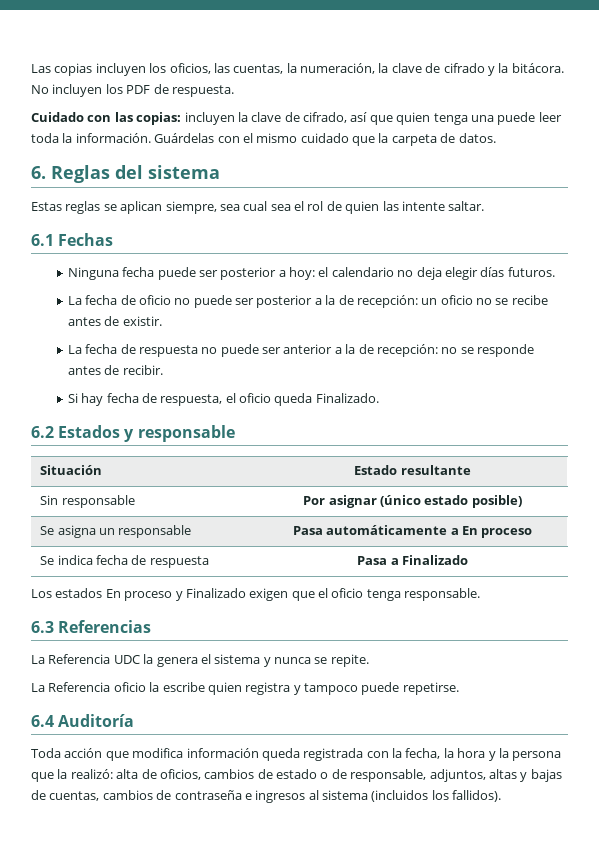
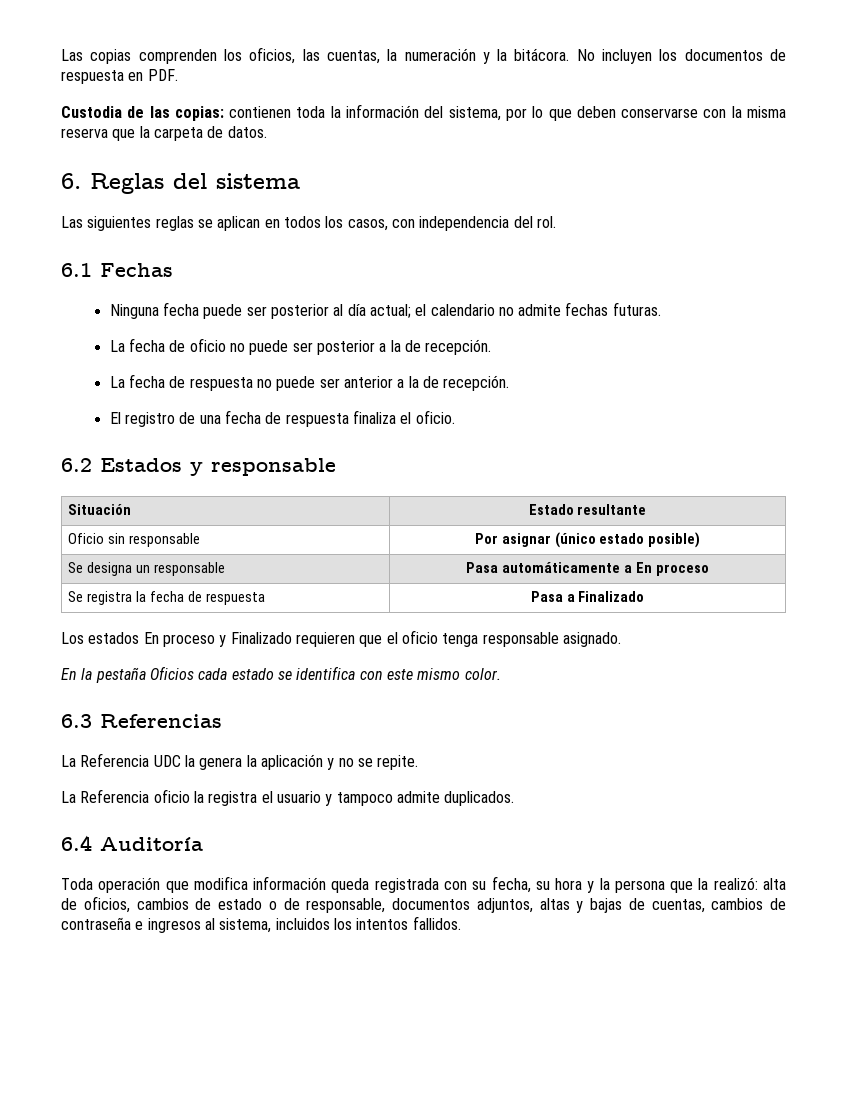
[95,63,146,76] incluyen -> [138,49,217,64] comprenden
[300,63,485,74] numeración, la clave de cifrado -> [404,48,476,61] numeración
[126,84,234,97] [31,112,562,125] [31,133,349,143] PDF de respuesta. // Cuidado con las copias: incluyen la clave de cifrado, así que quien tenga una puede leer toda la información. Guárdelas con el mismo cuidado -> [684,49,786,61] [61,69,178,84] [61,104,786,121] [61,128,108,138] documentos de respuesta en PDF. // Custodia de las copias: contienen toda la información del sistema, por lo que deben conservarse con la misma reserva
[31,202,62,211] Estas -> [61,216,152,231] Las siguientes
[165,201,485,214] siempre, sea cual sea el rol de quien las intente saltar. -> [264,216,556,231] en todos los casos, con independencia del rol.
[278,267,555,280] a hoy: el calendario no deja elegir días futuros. -> [333,302,661,318] al día actual; el calendario no admite fechas futuras.
[356,295,548,308] [67,316,162,326] recepción: un oficio no se recibe antes de existir. -> [425,339,492,355] recepción.
[376,344,535,357] [67,365,163,375] [67,393,379,406] recepción: no se responde antes de recibir. // Si hay fecha de respuesta, el oficio queda Finalizado. -> [443,375,510,391] [109,410,455,427] recepción. // El registro de una fecha de respuesta finaliza el oficio.
[40,495,59,505] Sin -> [68,533,125,544] Oficio sin
[57,525,96,538] asigna -> [86,562,132,576] designa
[57,555,93,565] indica -> [86,591,146,605] registra la
[249,588,289,601] exigen -> [295,632,355,647] requieren
[404,588,481,601] responsable. -> [482,632,621,647] [61,666,501,683] responsable asignado. // En la pestaña Oficios cada estado se identifica con este mismo color.
[200,654,311,667] el sistema y nunca -> [246,754,354,770] la aplicación y no
[162,682,459,695] escribe quien registra y tampoco puede repetirse. -> [208,791,515,806] registra el usuario y tampoco admite duplicados.
[64,748,103,758] acción -> [98,877,161,893] operación
[392,748,454,759] la fecha, la -> [472,876,550,893] su fecha, su
(427, 775) none -> [392,898,470,910] documentos
[322,790,502,802] sistema (incluidos los fallidos). -> [219,916,461,933] sistema, incluidos los intentos fallidos.

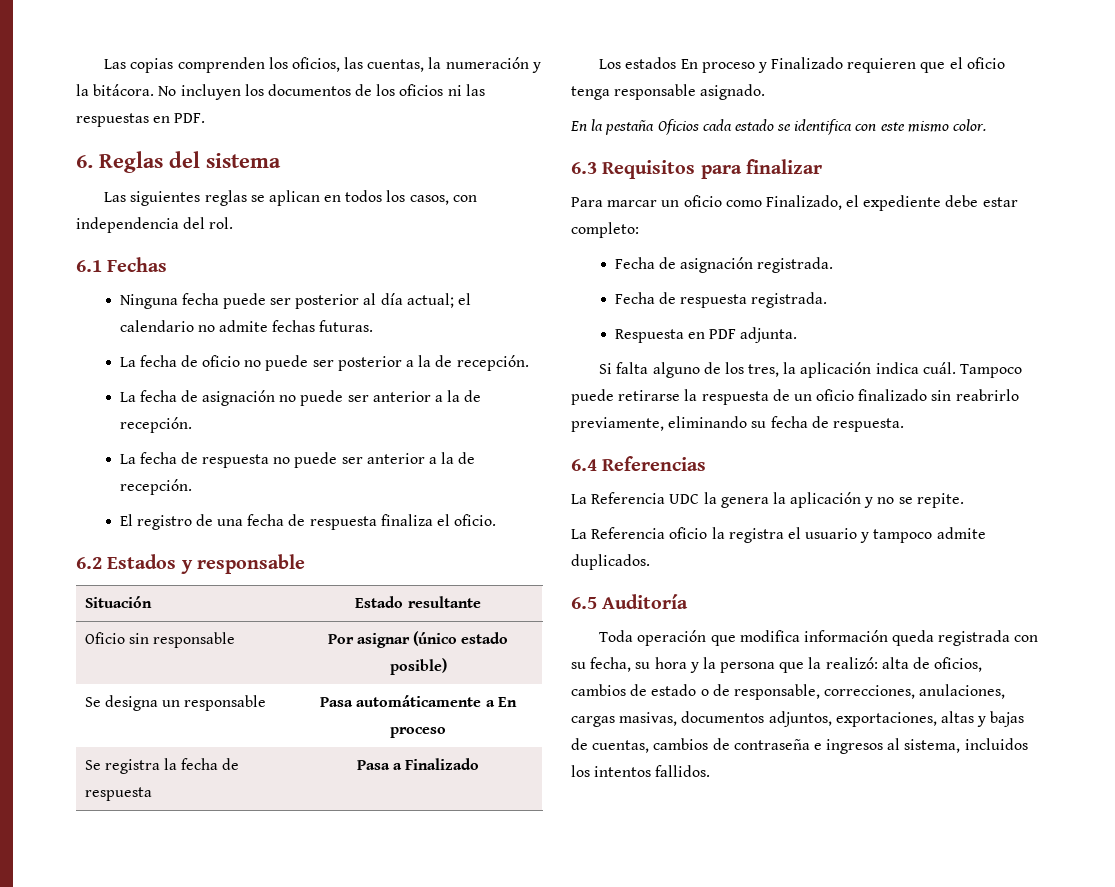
[61,69,178,84] [61,104,786,121] [61,126,267,141] respuesta en PDF. // Custodia de las copias: contienen toda la información del sistema, por lo que deben conservarse con la misma reserva que la carpeta de datos. -> [376,84,485,96] [76,113,206,127] los oficios ni las respuestas en PDF.
(492, 347) none -> [119,390,482,406] [119,417,192,433] // La fecha de asignación no puede ser anterior a la de recepción.
(92, 721) none -> [602,159,822,179] [571,195,1018,211] [571,222,639,238] [614,257,834,273] [614,292,828,308] [614,327,798,343] [599,362,1022,378] [571,389,1019,405] [571,416,904,432] [571,459,597,471] Requisitos para finalizar // Para marcar un oficio como Finalizado, el expediente debe estar completo: // Fecha de asignación registrada. // Fecha de respuesta registrada. // Respuesta en PDF adjunta. // Si falta alguno de los tres, la aplicación indica cuál. Tampoco puede retirarse la respuesta de un oficio finalizado sin reabrirlo previamente, eliminando su fecha de respuesta. // 6.4
[61,835,92,851] 6.4 -> [571,597,597,609] 6.5
(386, 905) none -> [824,684,1006,699] [571,712,678,727] correcciones, anulaciones, cargas masivas,
(533, 905) none -> [835,712,937,727] exportaciones,

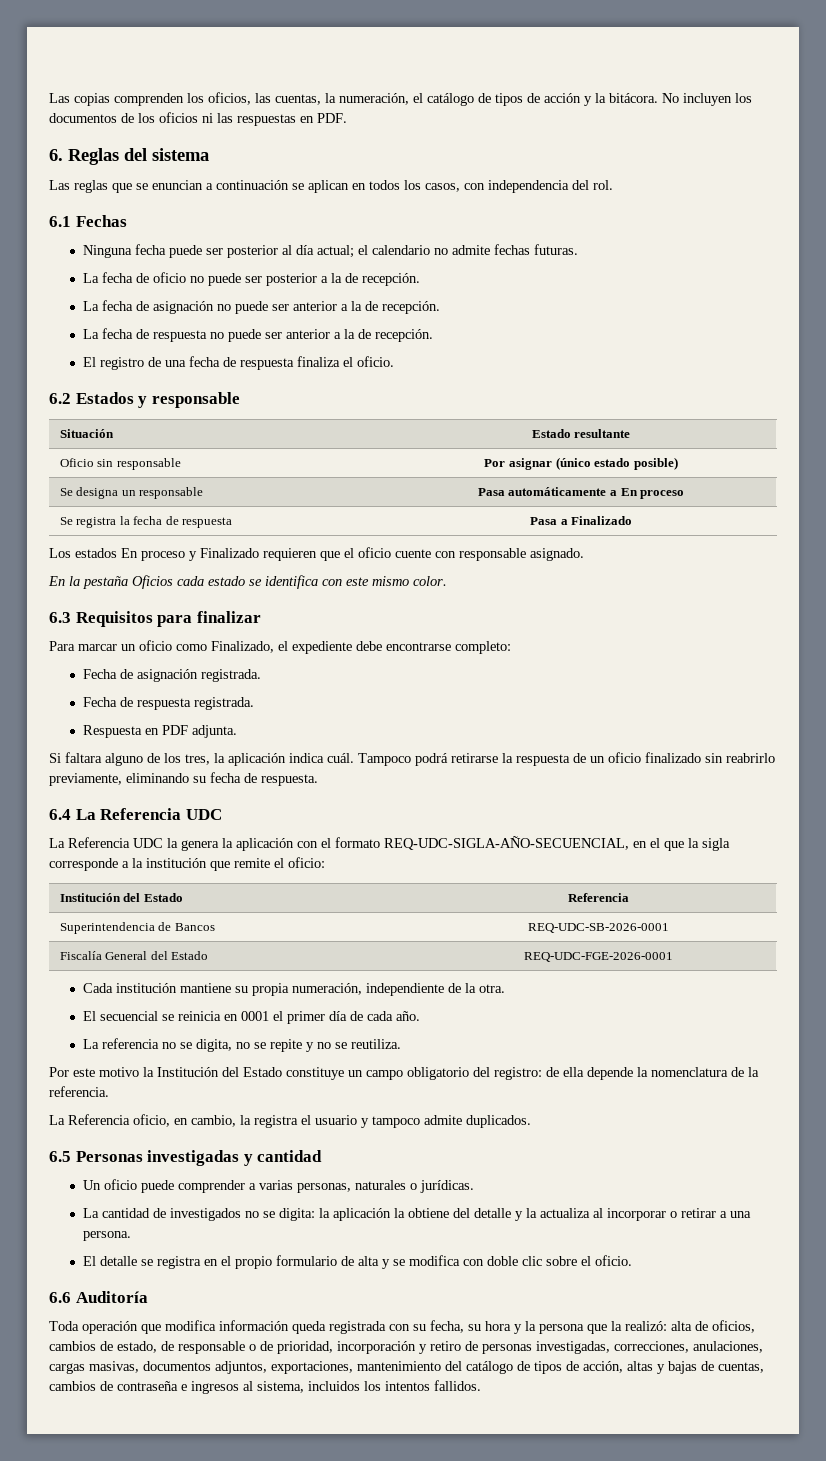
[445,57,529,69] numeración -> [339,93,581,106] numeración, el catálogo de tipos de acción
[130,190,247,206] siguientes reglas -> [74,180,289,193] reglas que se enuncian a continuación
[571,86,610,100] tenga -> [395,549,456,558] cuente con
[982,197,1018,207] estar -> [386,642,451,651] encontrarse
[616,362,649,374] falta -> [65,752,102,763] faltara
[571,389,614,405] puede -> [415,753,448,766] podrá
[602,456,707,471] Referencias -> [75,808,222,820] La Referencia UDC
[864,493,964,508] [571,527,708,539] y no se repite. // La Referencia oficio -> [297,836,730,851] [49,857,325,871] [59,893,183,902] [568,893,629,902] [59,922,215,934] [528,923,669,933] [59,951,209,960] [524,952,673,962] [83,983,506,996] [83,1011,421,1024] [83,1038,402,1052] [49,1067,759,1080] [49,1086,109,1097] [49,1114,236,1127] con el formato REQ-UDC-SIGLA-AÑO-SECUENCIAL, en el que la sigla corresponde a la institución que remite el oficio: // Institución del Estado | Referencia // Superintendencia de Bancos | REQ-UDC-SB-2026-0001 // Fiscalía General del Estado | REQ-UDC-FGE-2026-0001 // Cada institución mantiene su propia numeración, independiente de la otra. // El secuencial se reinicia en 0001 el primer día de cada año. // La referencia no se digita, no se repite y no se reutiliza. // Por este motivo la Institución del Estado constituye un campo obligatorio del registro: de ella depende la nomenclatura de la referencia. // La Referencia oficio, en cambio,
(597, 603) none -> [75,1150,323,1166] [83,1179,475,1193] [83,1208,752,1221] [83,1231,132,1241] [83,1255,633,1269] [49,1292,71,1303] Personas investigadas y cantidad // Un oficio puede comprender a varias personas, naturales o jurídicas. // La cantidad de investigados no se digita: la aplicación la obtiene del detalle y la actualiza al incorporar o retirar a una persona. // El detalle se registra en el propio formulario de alta y se modifica con doble clic sobre el oficio. // 6.6
[651,684,820,700] estado o de responsable, -> [117,1341,610,1354] estado, de responsable o de prioridad, incorporación y retiro de personas investigadas,
(937, 719) none -> [357,1361,623,1374] mantenimiento del catálogo de tipos de acción,

